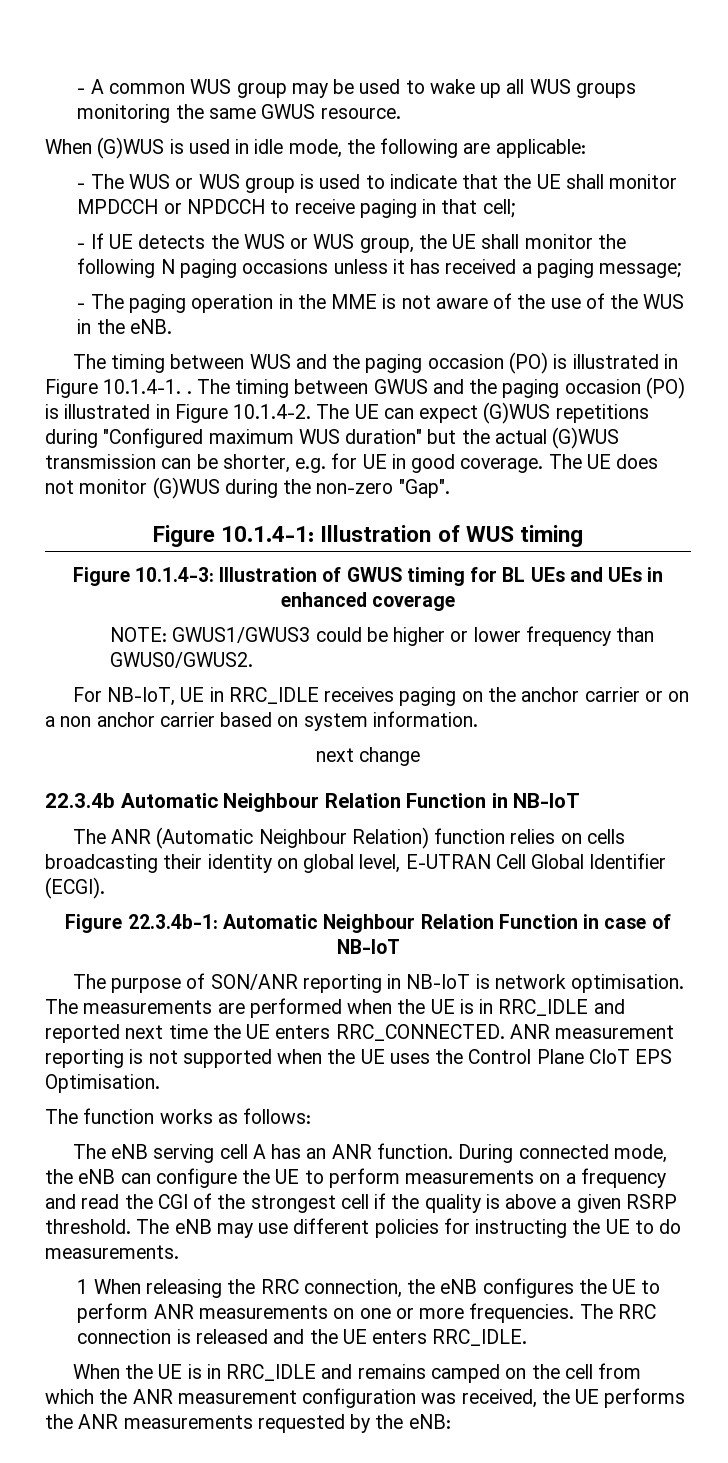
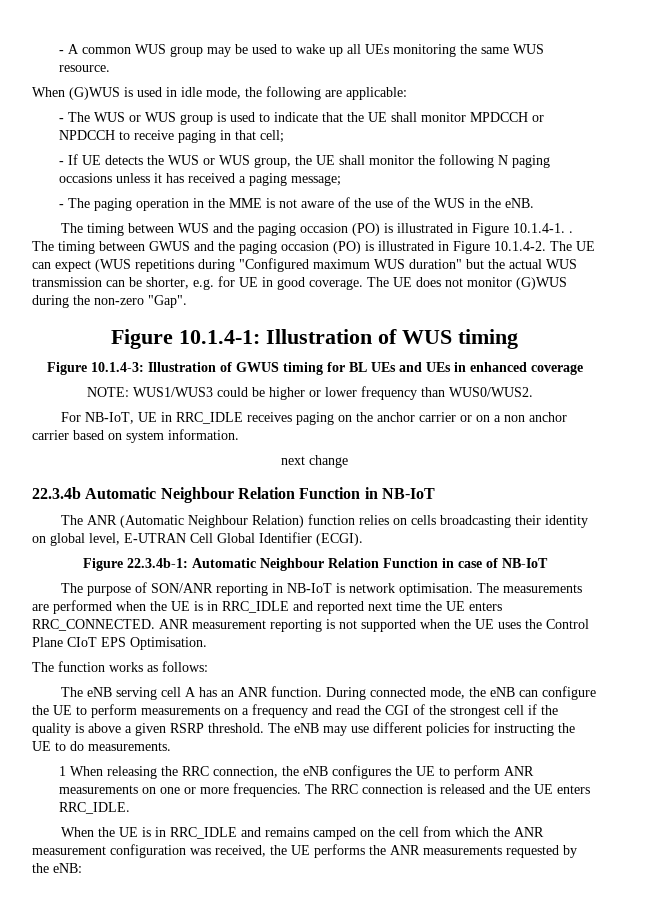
[529,79,636,98] WUS groups -> [365,44,390,54] UEs
[261,104,316,119] GWUS -> [513,44,545,54] WUS
[483,402,551,424] (G)WUS -> [95,259,131,272] (WUS
[552,427,620,449] (G)WUS -> [546,259,577,269] WUS
[172,627,311,643] GWUS1/GWUS3 -> [132,387,213,397] WUS1/WUS3
[109,652,253,668] GWUS0/GWUS2. -> [448,387,533,397] WUS0/WUS2.

